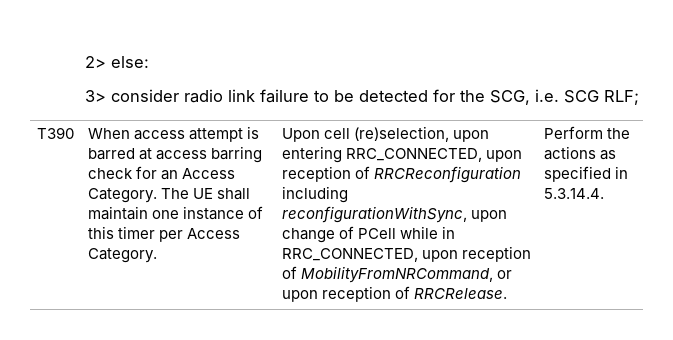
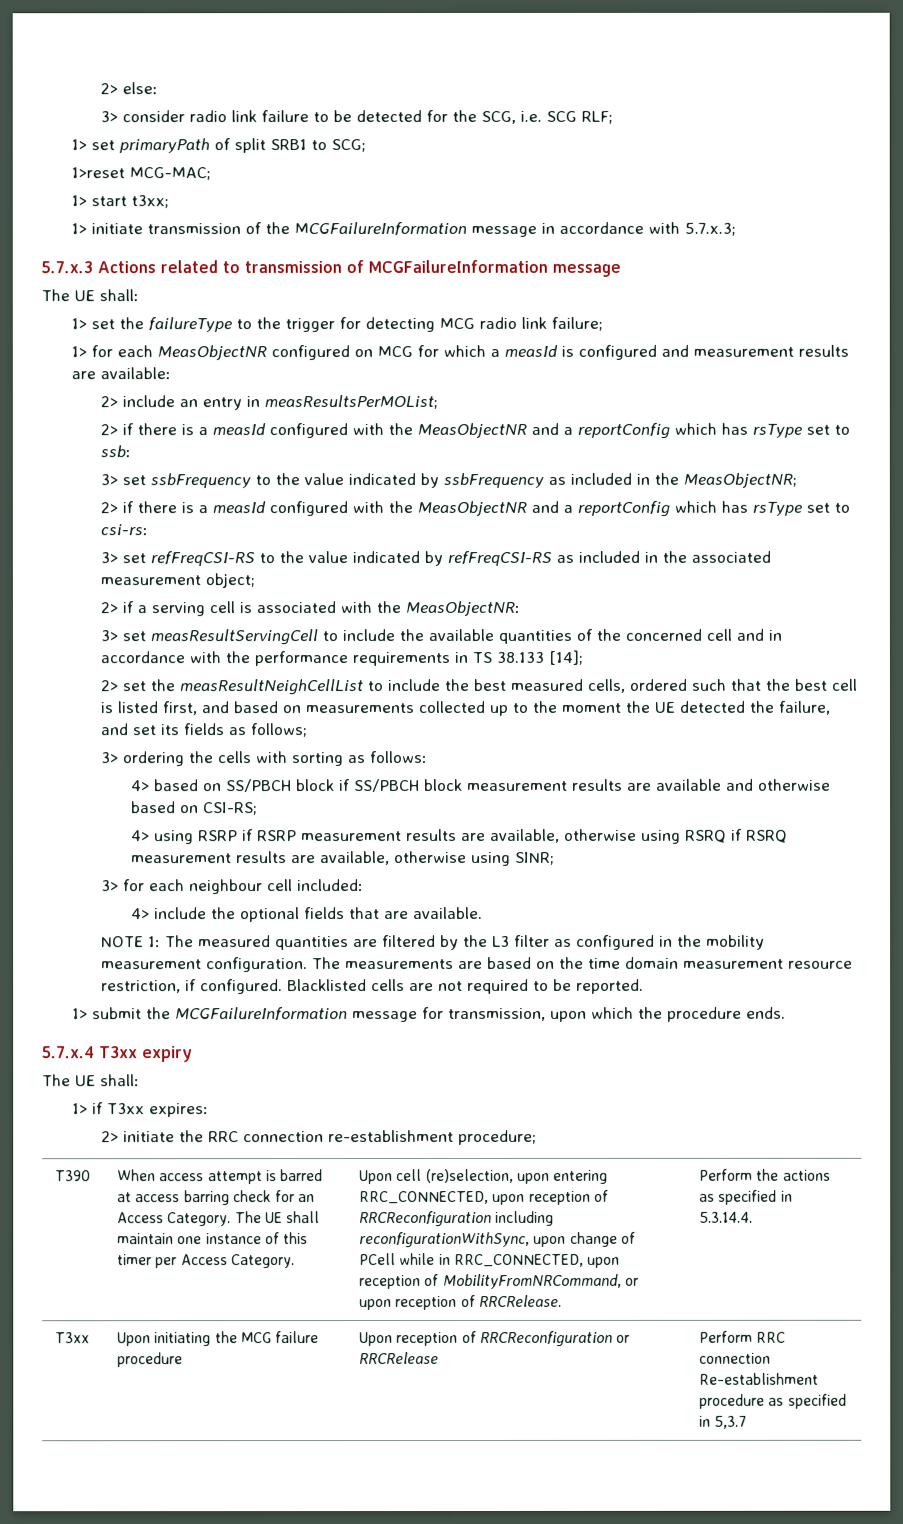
(640, 97) none -> [70,138,366,154] [70,167,211,181] [70,195,169,209] [70,221,736,237] [41,259,621,277] [41,289,139,302] [70,316,603,333] [70,344,849,361] [70,367,171,380] [100,395,439,411] [100,422,851,439] [100,445,132,458] [100,472,798,489] [100,500,851,517] [100,524,149,536] [100,550,772,567] [100,573,256,589] [100,600,521,617] [100,628,783,646] [100,649,584,667] [100,678,858,696] [100,700,831,716] [100,723,308,738] [100,751,429,767] [130,778,831,793] [130,801,258,816] [130,828,788,845] [130,850,555,866] [101,879,365,895] [130,906,483,923] [101,934,766,951] [101,956,854,973] [101,978,645,995] [71,1006,786,1023] [42,1046,193,1063] [42,1074,140,1087] [71,1102,209,1118] [101,1129,538,1145] // 1> set primaryPath of split SRB1 to SCG; // 1>reset MCG-MAC; // 1> start t3xx; // 1> initiate transmission of the MCGFailureInformation message in accordance with 5.7.x.3; // 5.7.x.3 Actions related to transmission of MCGFailureInformation message // The UE shall: // 1> set the failureType to the trigger for detecting MCG radio link failure; // 1> for each MeasObjectNR configured on MCG for which a measId is configured and measurement results are available: // 2> include an entry in measResultsPerMOList; // 2> if there is a measId configured with the MeasObjectNR and a reportConfig which has rsType set to ssb: // 3> set ssbFrequency to the value indicated by ssbFrequency as included in the MeasObjectNR; // 2> if there is a measId configured with the MeasObjectNR and a reportConfig which has rsType set to csi-rs: // 3> set refFreqCSI-RS to the value indicated by refFreqCSI-RS as included in the associated measurement object; // 2> if a serving cell is associated with the MeasObjectNR: // 3> set measResultServingCell to include the available quantities of the concerned cell and in accordance with the performance requirements in TS 38.133 [14]; // 2> set the measResultNeighCellList to include the best measured cells, ordered such that the best cell is listed first, and based on measurements collected up to the moment the UE detected the failure, and set its fields as follows; // 3> ordering the cells with sorting as follows: // 4> based on SS/PBCH block if SS/PBCH block measurement results are available and otherwise based on CSI-RS; // 4> using RSRP if RSRP measurement results are available, otherwise using RSRQ if RSRQ measurement results are available, otherwise using SINR; // 3> for each neighbour cell included: // 4> include the optional fields that are available. // NOTE 1: The measured quantities are filtered by the L3 filter as configured in the mobility measurement configuration. The measurements are based on the time domain measurement resource restriction, if configured. Blacklisted cells are not required to be reported. // 1> submit the MCGFailureInformation message for transmission, upon which the procedure ends. // 5.7.x.4 T3xx expiry // The UE shall: // 1> if T3xx expires: // 2> initiate the RRC connection re-establishment procedure;
(604, 193) none -> [55,1332,91,1344] [117,1331,319,1347] [117,1352,184,1368] [359,1330,630,1347] [359,1352,440,1365] [699,1330,787,1343] [699,1352,772,1364] [699,1372,820,1385] [699,1393,847,1409] [699,1415,748,1429] // T3xx | Upon initiating the MCG failure procedure | Upon reception of RRCReconfiguration or RRCRelease | Perform RRC connection Re-establishment procedure as specified in 5,3.7

